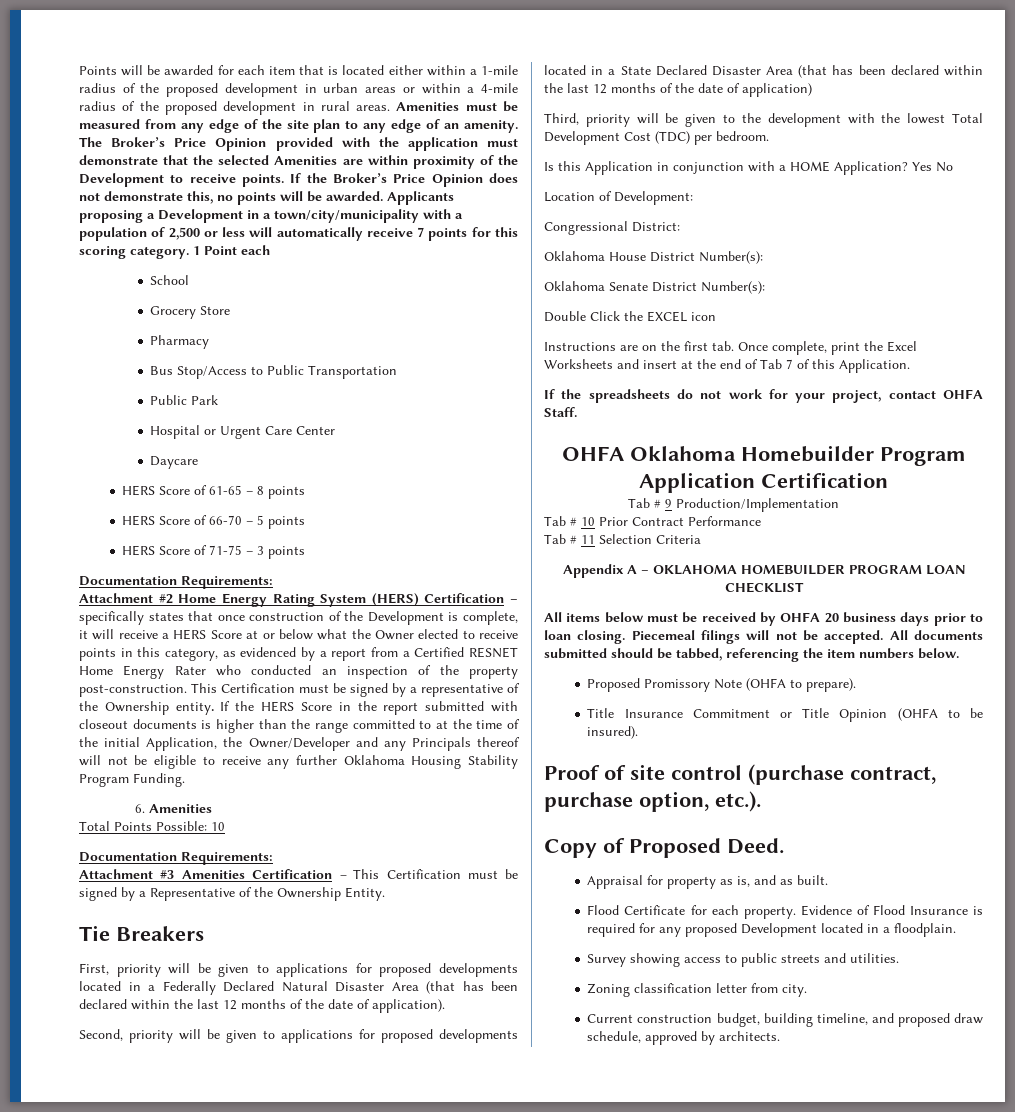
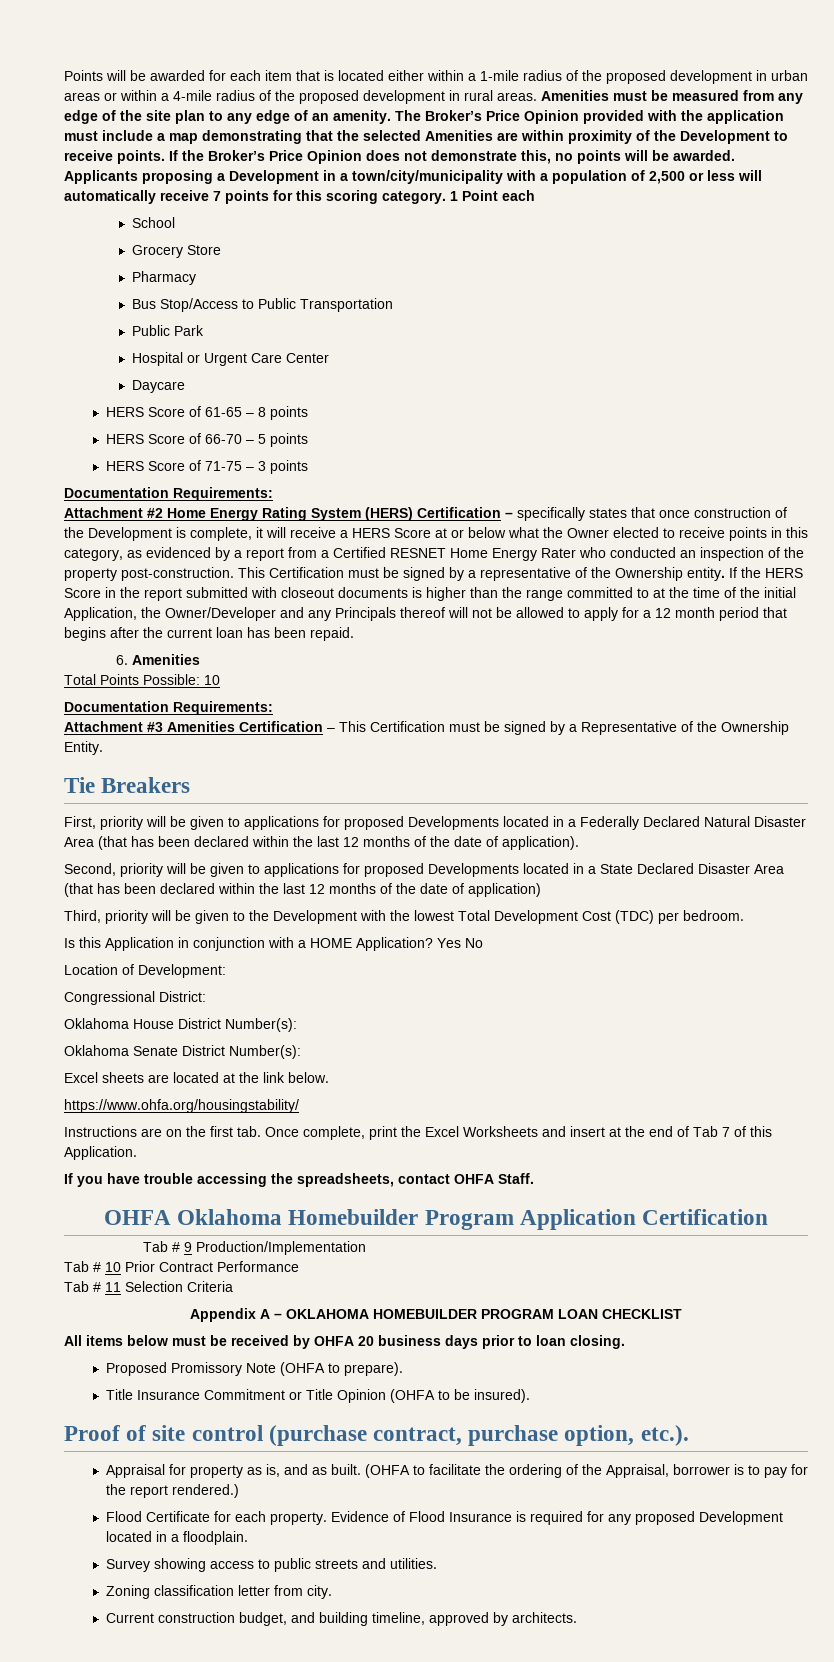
[79,155,158,165] demonstrate -> [102,130,302,144] include a map demonstrating
[154,755,518,769] [79,773,185,787] eligible to receive any further Oklahoma Housing Stability Program Funding. -> [516,607,787,621] [64,627,354,641] allowed to apply for a 12 month period that begins after the current loan has been repaid.
[438,963,518,977] developments -> [408,816,499,830] Developments
[439,1029,518,1043] developments -> [428,863,519,877] Developments
[767,113,841,127] development -> [273,910,357,924] Development
[544,311,716,322] Double Click the EXCEL icon -> [64,1072,329,1083] [64,1099,299,1113] Excel sheets are located at the link below. // https://www.ohfa.org/housingstability/
[561,389,882,403] the spreadsheets do not work for your project, -> [77,1173,394,1187] you have trouble accessing the spreadsheets,
[631,630,983,644] [544,648,959,662] Piecemeal filings will not be accepted. All documents submitted should be tabbed, referencing the item numbers below. -> (625, 1342) none
[544,838,784,858] // Copy of Proposed Deed. -> (689, 1435) none
(829, 880) none -> [364,1464,808,1478] [105,1484,239,1498] (OHFA to facilitate the ordering of the Appraisal, borrower is to pay for the report rendered.)
(760, 1020) none -> [290,1612,315,1623] and
[871,1013,983,1027] [587,1031,642,1043] and proposed draw schedule, -> (425, 1618) none

